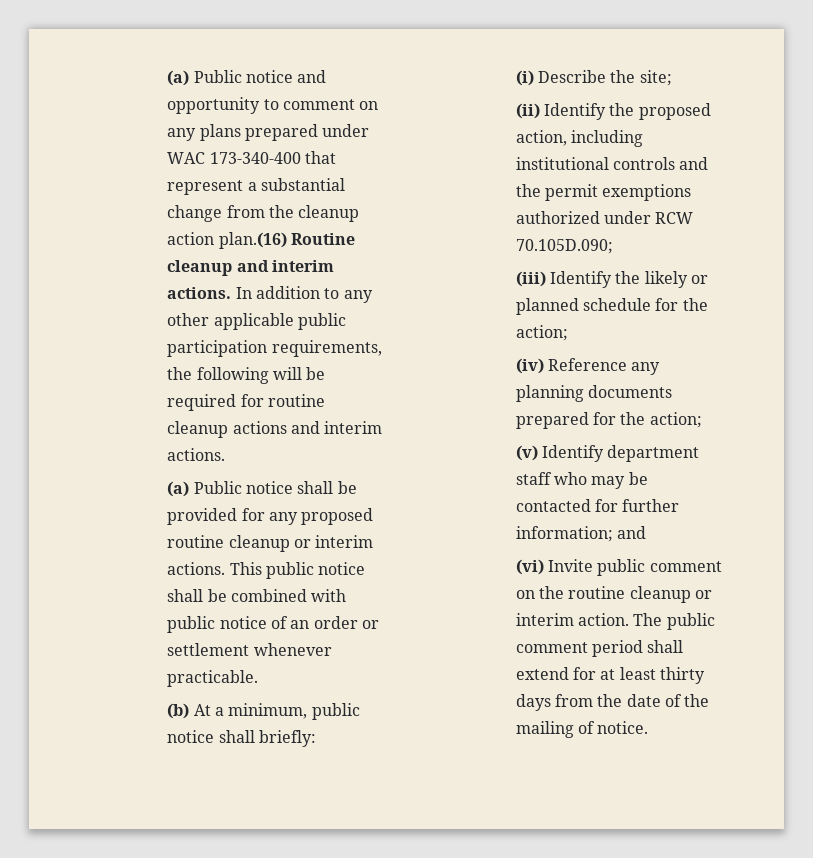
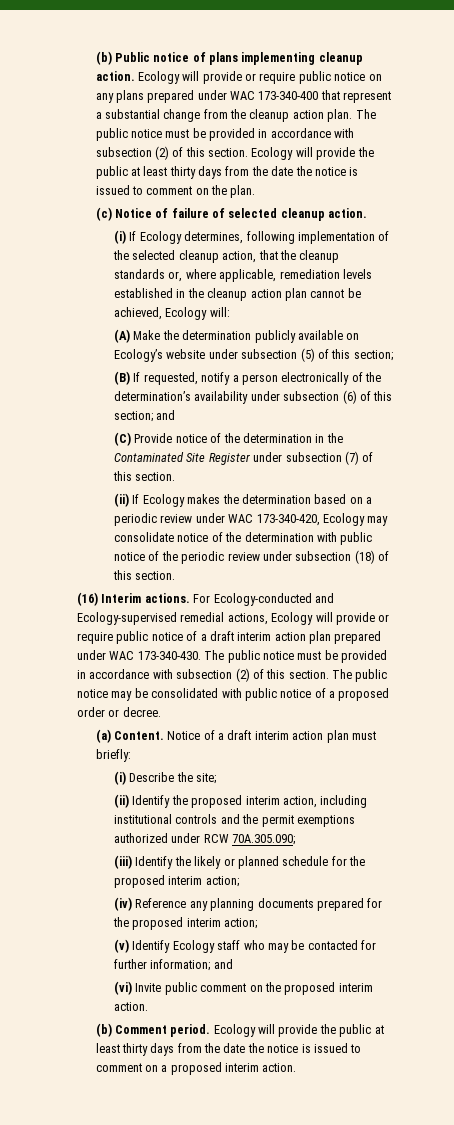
[167,70,327,86] [167,97,355,114] (a) Public notice and opportunity to comment -> [95,51,363,65] [95,71,366,84] (b) Public notice of plans implementing cleanup action. Ecology will provide or require public notice
[218,232,355,249] [167,260,334,276] [167,286,373,303] [167,313,346,330] [167,340,382,357] [167,367,326,384] [167,394,325,411] [167,421,383,438] [167,448,226,461] [167,481,357,497] [167,508,374,525] [167,535,374,552] [167,562,366,579] [167,589,347,602] [167,616,379,633] [167,643,332,656] [167,670,259,687] [167,703,360,720] [167,730,255,743] plan.(16) Routine cleanup and interim actions. In addition to any other applicable public participation requirements, the following will be required for routine cleanup actions and interim actions. // (a) Public notice shall be provided for any proposed routine cleanup or interim actions. This public notice shall be combined with public notice of an order or settlement whenever practicable. // (b) At a minimum, public notice shall -> [327,109,376,122] [95,128,355,141] [95,146,374,160] [95,166,359,179] [95,185,256,198] [95,207,368,221] [113,230,390,244] [112,250,340,263] [113,269,372,282] [113,288,361,301] [113,307,230,320] [113,329,360,343] [113,348,393,362] [113,371,381,385] [113,390,393,404] [113,410,176,422] [113,432,343,446] [113,451,374,465] [112,471,176,481] [113,493,372,507] [113,513,389,526] [113,532,373,545] [113,550,389,564] [112,570,176,580] [76,592,334,606] [76,612,390,625] [76,631,382,644] [76,650,387,663] [76,668,388,682] [76,688,390,701] [76,707,161,717] [95,729,376,743] plan. The public notice must be provided in accordance with subsection (2) of this section. Ecology will provide the public at least thirty days from the date the notice is issued to comment on the plan. // (c) Notice of failure of selected cleanup action. // (i) If Ecology determines, following implementation of the selected cleanup action, that the cleanup standards or, where applicable, remediation levels established in the cleanup action plan cannot be achieved, Ecology will: // (A) Make the determination publicly available on Ecology’s website under subsection (5) of this section; // (B) If requested, notify a person electronically of the determination’s availability under subsection (6) of this section; and // (C) Provide notice of the determination in the Contaminated Site Register under subsection (7) of this section. // (ii) If Ecology makes the determination based on a periodic review under WAC 173-340-420, Ecology may consolidate notice of the determination with public notice of the periodic review under subsection (18) of this section. // (16) Interim actions. For Ecology-conducted and Ecology-supervised remedial actions, Ecology will provide or require public notice of a draft interim action plan prepared under WAC 173-340-430. The public notice must be provided in accordance with subsection (2) of this section. The public notice may be consolidated with public notice of a proposed order or decree. // (a) Content. Notice of a draft interim action plan must
(711, 111) none -> [245,796,280,805] interim
[515,239,613,254] 70.105D.090; -> [232,834,296,845] 70A.305.090;
(708, 304) none -> [113,875,203,888] proposed interim
(646, 418) none -> [132,917,221,930] proposed interim
[607,445,700,462] department -> [172,940,215,953] Ecology
[568,586,713,603] [515,613,715,630] [515,640,684,657] [515,667,706,684] [515,694,710,711] [515,721,649,738] routine cleanup or interim action. The public comment period shall extend for at least thirty days from the date of the mailing of notice. -> [284,982,373,995] [113,1002,148,1011] [95,1023,384,1037] [95,1043,362,1056] [95,1062,297,1075] proposed interim action. // (b) Comment period. Ecology will provide the public at least thirty days from the date the notice is issued to comment on a proposed interim action.

